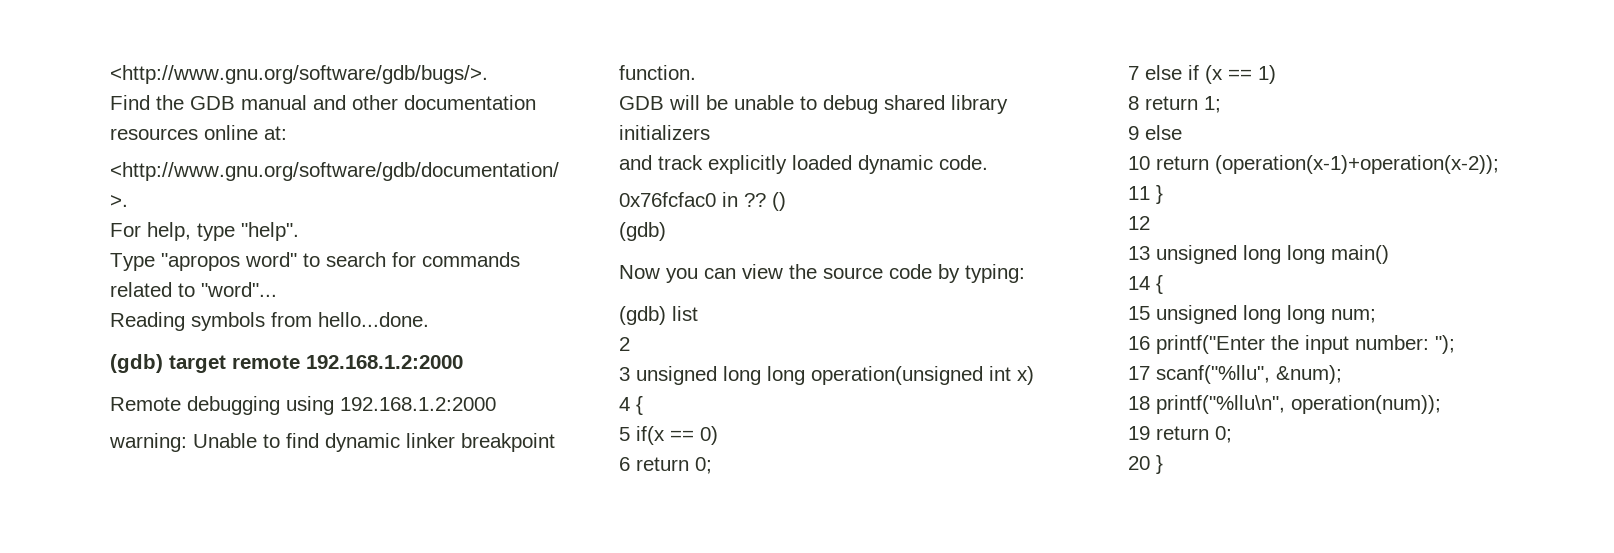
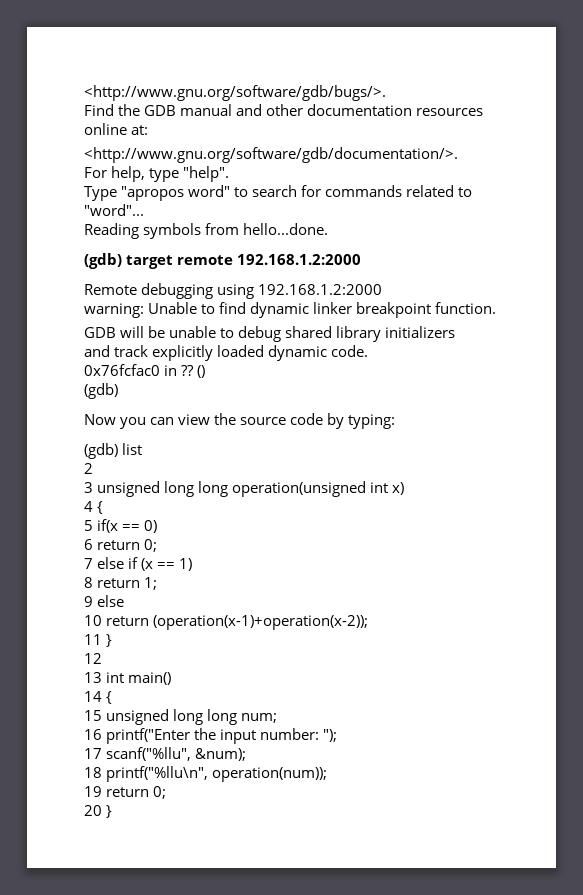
[1156,245,1325,264] unsigned long long -> [106,672,125,683] int

